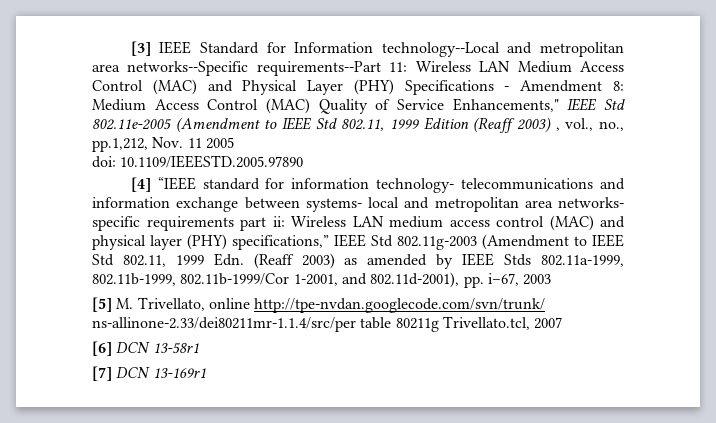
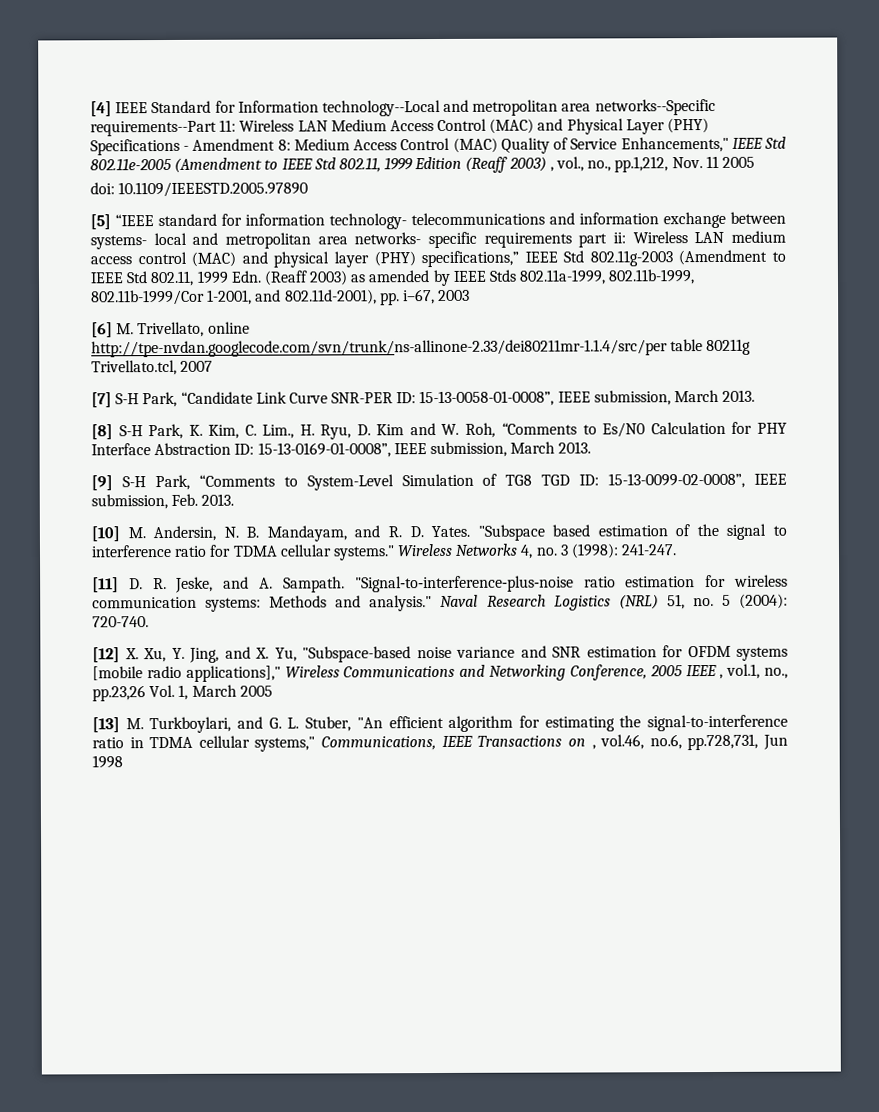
[130,41,151,56] [3] -> [90,101,112,117] [4]
[130,177,151,192] [4] -> [90,214,111,230] [5]
[92,297,112,312] [5] -> [91,322,113,338] [6]
[254,298,546,313] [92,317,356,332] http://tpe-nvdan.googlecode.com/svn/trunk/ ns-allinone-2.33/dei80211mr-1.1.4/src/per -> [91,339,668,358] http://tpe-nvdan.googlecode.com/svn/trunk/ns-allinone-2.33/dei80211mr-1.1.4/src/per
[92,341,199,356] [92,366,206,381] [6] DCN 13-58r1 // [7] DCN 13-169r1 -> [91,389,756,408] [91,421,788,440] [91,441,592,458] [91,472,787,491] [91,493,235,510] [91,523,787,542] [91,543,677,561] [92,574,788,593] [92,593,789,612] [92,616,149,628] [92,645,788,663] [92,663,789,682] [92,684,273,702] [92,714,788,734] [92,733,789,752] [92,755,123,769] [7] S-H Park, “Candidate Link Curve SNR-PER ID: 15-13-0058-01-0008”, IEEE submission, March 2013. // [8] S-H Park, K. Kim, C. Lim., H. Ryu, D. Kim and W. Roh, “Comments to Es/N0 Calculation for PHY Interface Abstraction ID: 15-13-0169-01-0008”, IEEE submission, March 2013. // [9] S-H Park, “Comments to System-Level Simulation of TG8 TGD ID: 15-13-0099-02-0008”, IEEE submission, Feb. 2013. // [10] M. Andersin, N. B. Mandayam, and R. D. Yates. "Subspace based estimation of the signal to interference ratio for TDMA cellular systems." Wireless Networks 4, no. 3 (1998): 241-247. // [11] D. R. Jeske, and A. Sampath. "Signal‐to‐interference‐plus‐noise ratio estimation for wireless communication systems: Methods and analysis." Naval Research Logistics (NRL) 51, no. 5 (2004): 720-740. // [12] X. Xu, Y. Jing, and X. Yu, "Subspace-based noise variance and SNR estimation for OFDM systems [mobile radio applications]," Wireless Communications and Networking Conference, 2005 IEEE , vol.1, no., pp.23,26 Vol. 1, March 2005 // [13] M. Turkboylari, and G. L. Stuber, "An efficient algorithm for estimating the signal-to-interference ratio in TDMA cellular systems," Communications, IEEE Transactions on , vol.46, no.6, pp.728,731, Jun 1998

